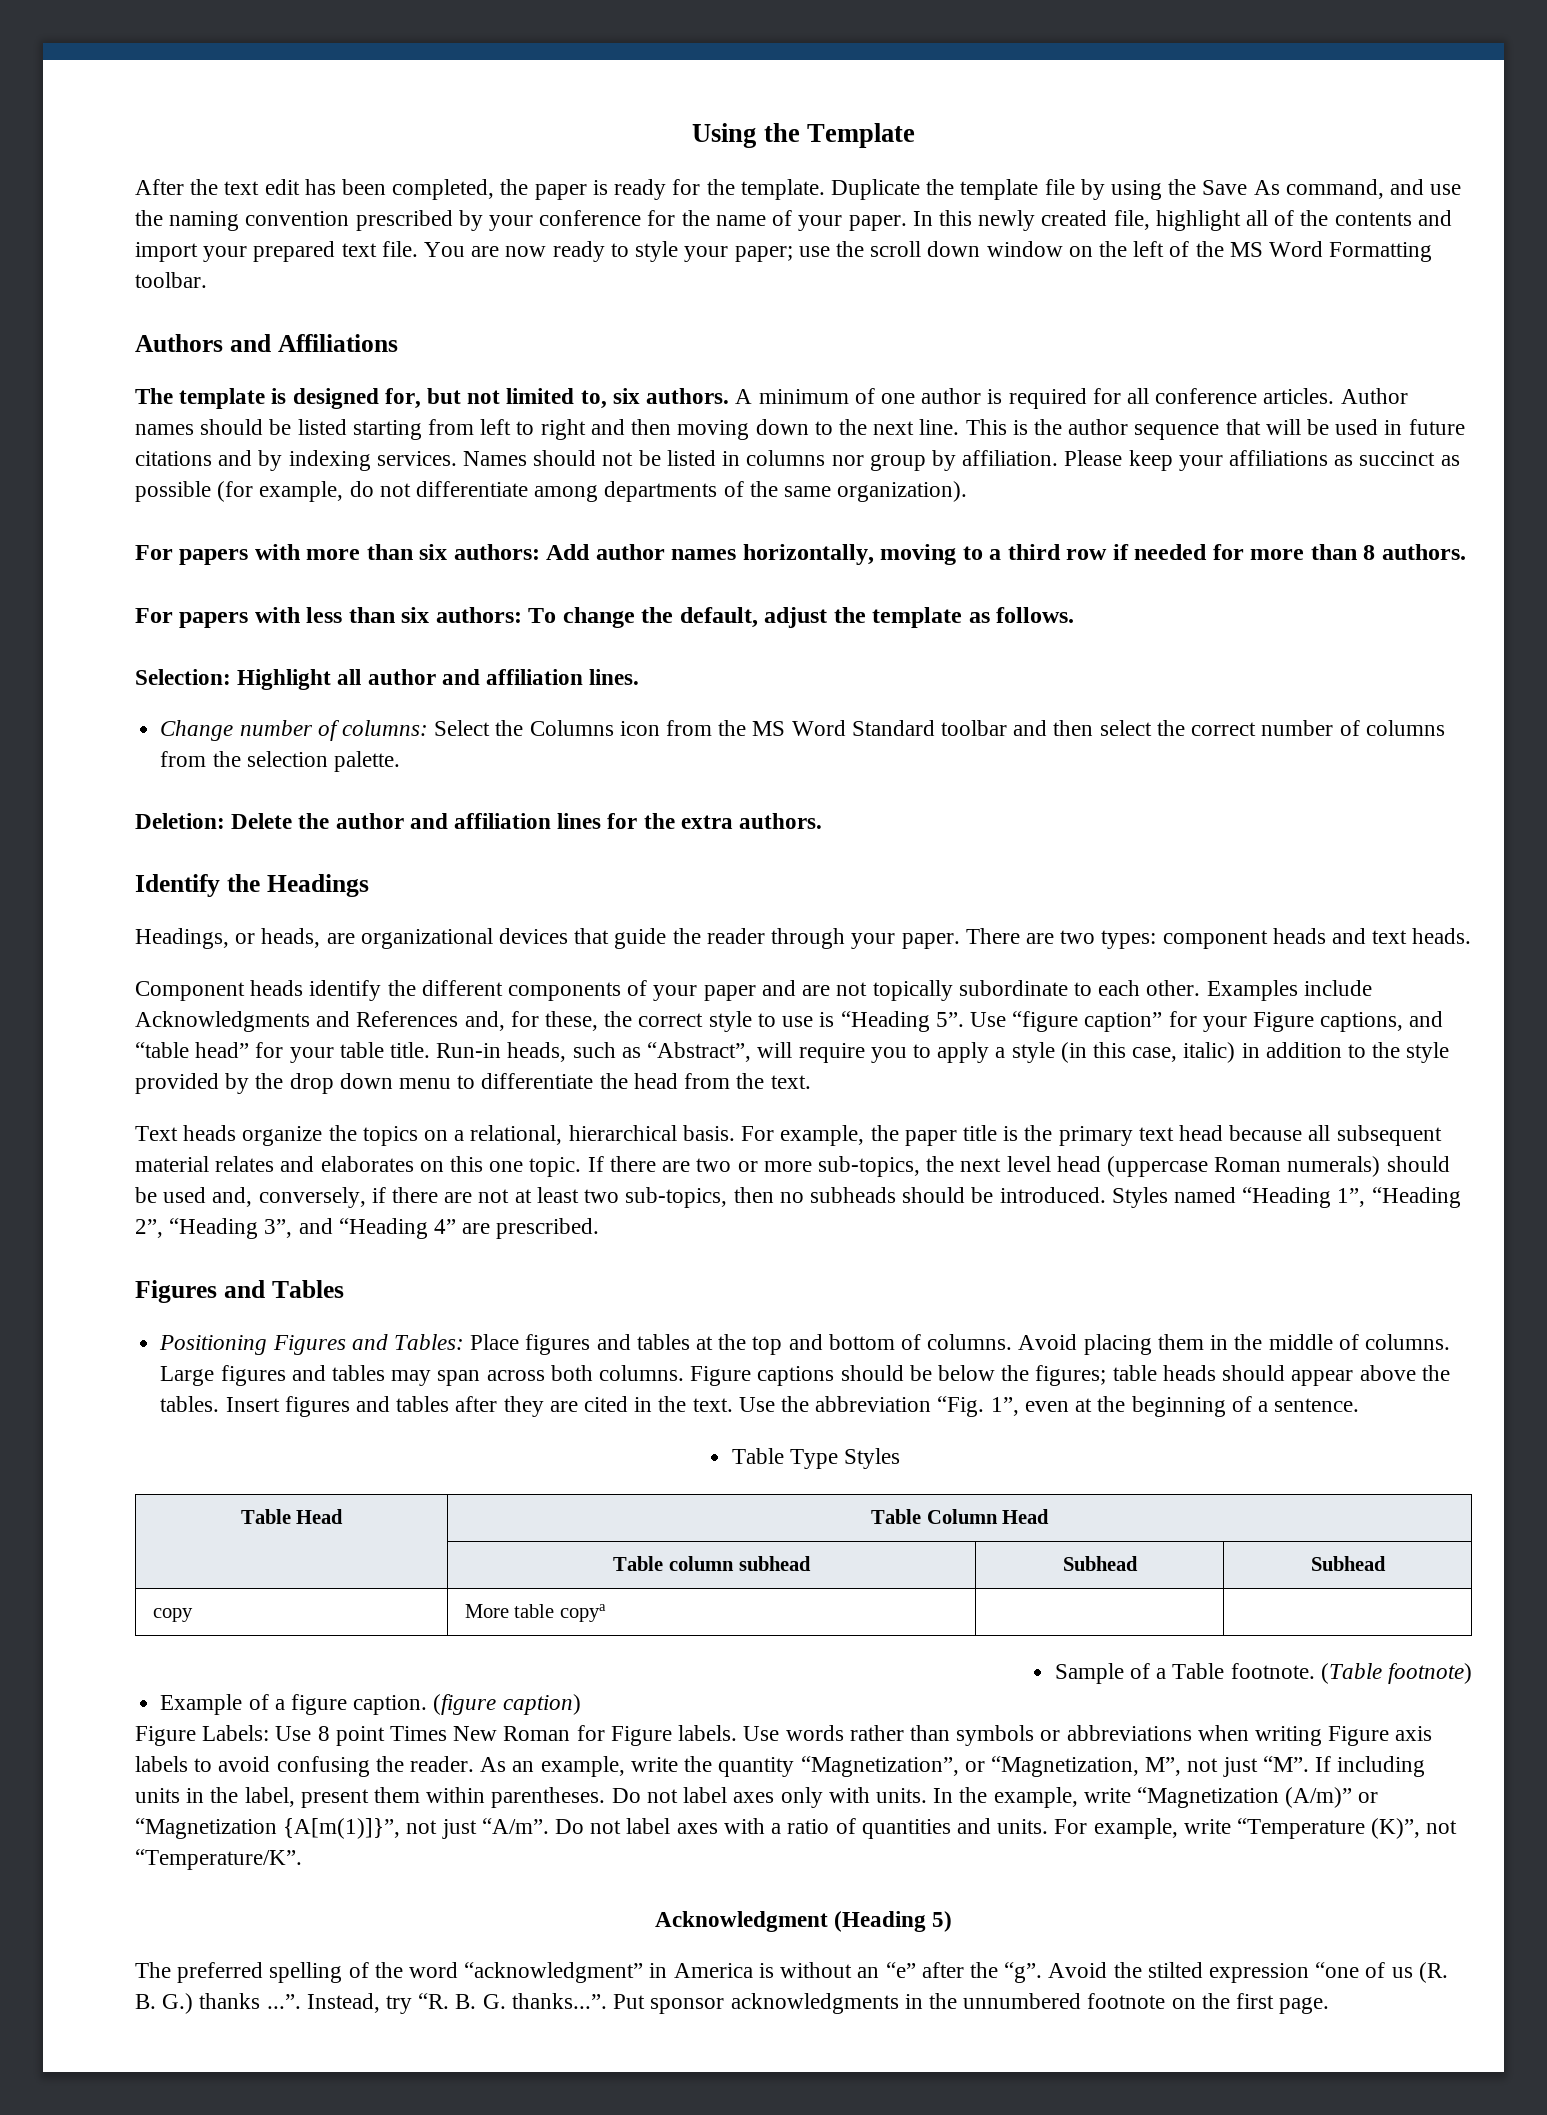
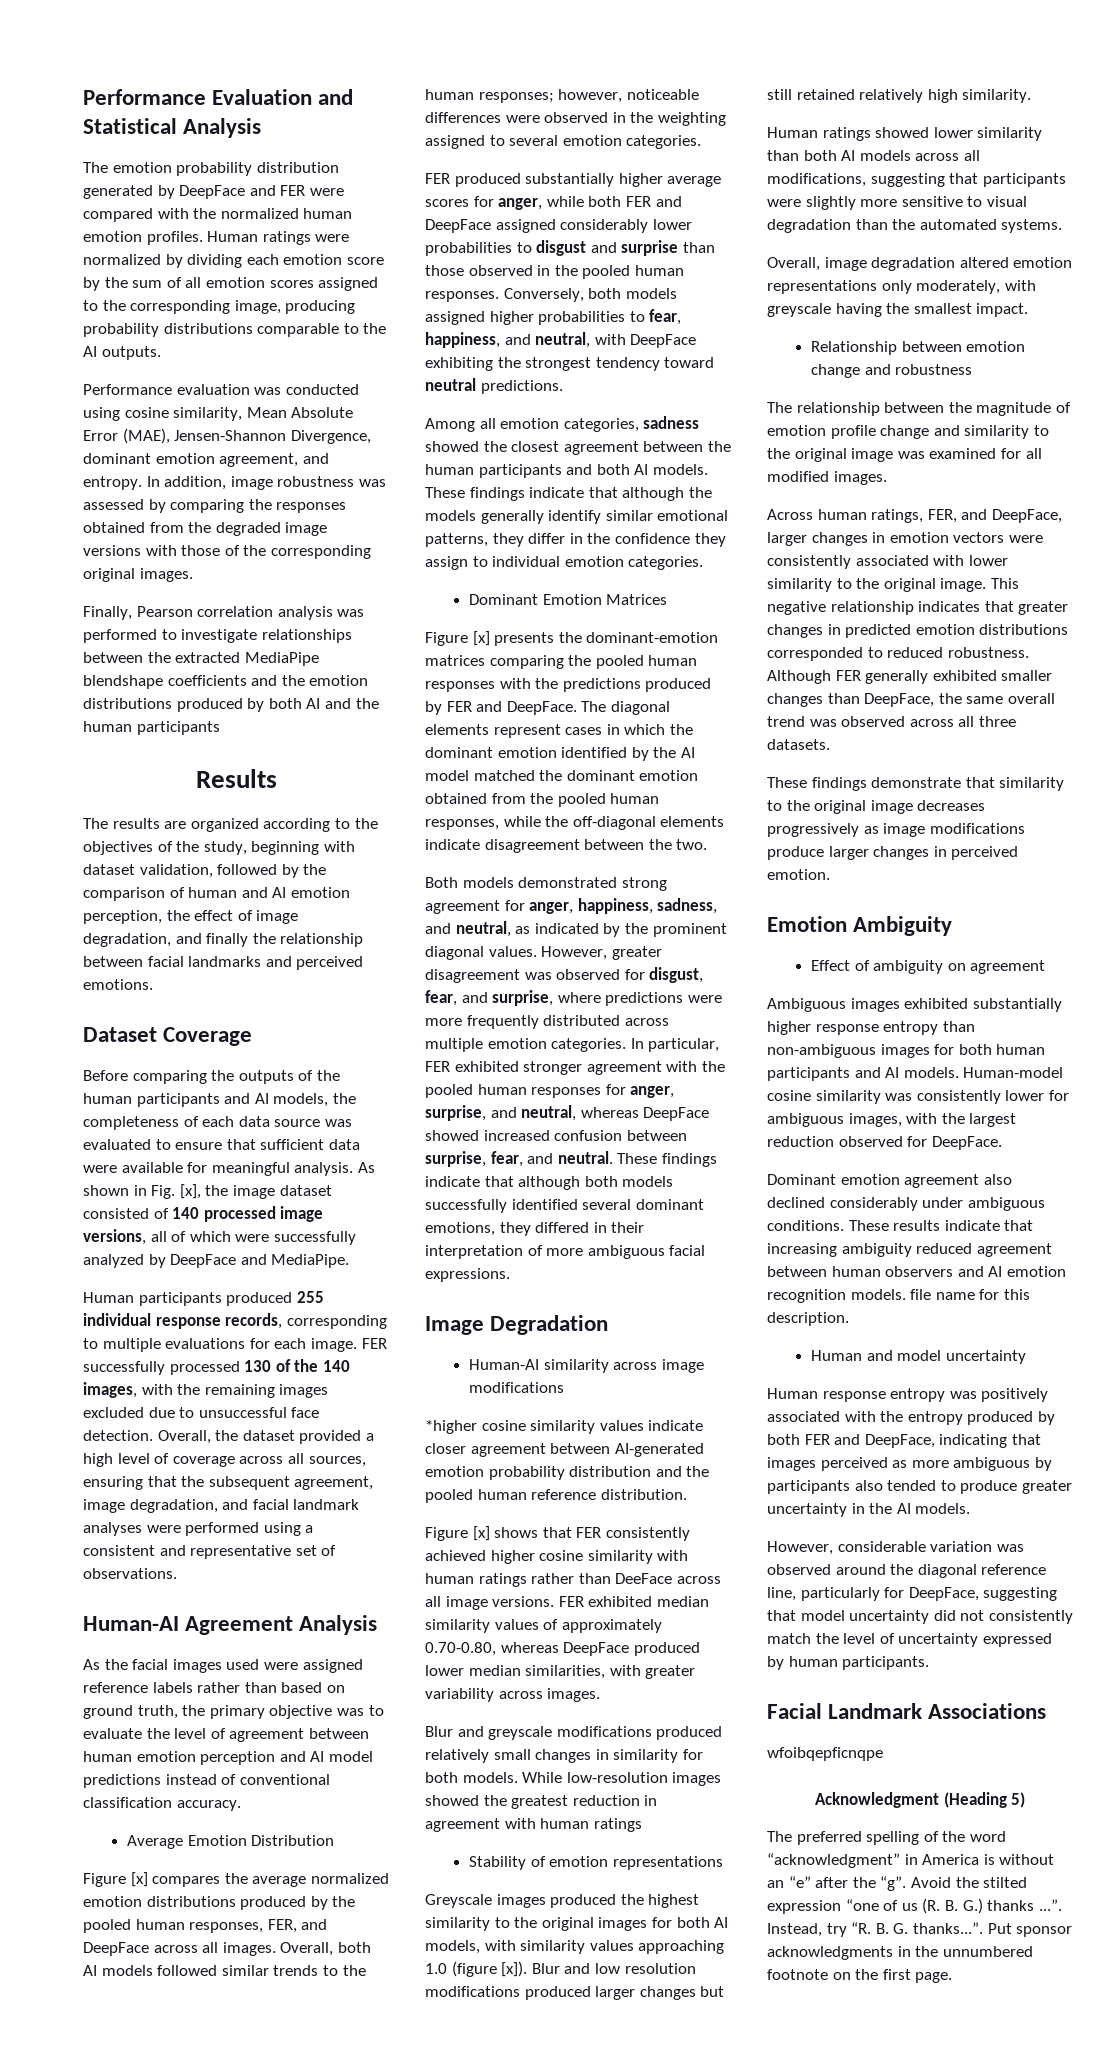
[692,123,915,148] [135,179,1462,200] [135,210,1452,231] [135,241,1433,262] [135,272,207,288] [135,334,398,352] [135,388,1408,409] [135,419,1465,440] [135,450,1460,471] [135,481,968,502] [135,544,1466,565] [135,607,1075,628] [135,669,640,690] [160,720,1445,741] [160,751,400,772] [135,813,823,829] [135,874,369,897] [135,928,1472,949] [135,980,1372,1001] [135,1011,1444,1032] [135,1042,1450,1063] [135,1073,811,1094] [135,1125,1442,1146] [135,1156,1450,1177] [135,1187,1461,1208] [135,1218,600,1239] [135,1280,344,1303] [159,1334,1450,1355] [160,1365,1450,1386] [160,1396,1360,1417] [731,1448,901,1469] [240,1509,344,1524] [870,1509,1050,1524] [613,1556,811,1571] [1062,1556,1138,1571] [1310,1556,1386,1571] [152,1608,193,1622] [464,1604,606,1622] [1054,1663,1473,1684] [160,1694,581,1715] [135,1725,1433,1746] [135,1756,1426,1777] [135,1787,1379,1808] [135,1818,1458,1839] [135,1849,302,1870] Using the Template // After the text edit has been completed, the paper is ready for the template. Duplicate the template file by using the Save As command, and use the naming convention prescribed by your conference for the name of your paper. In this newly created file, highlight all of the contents and import your prepared text file. You are now ready to style your paper; use the scroll down window on the left of the MS Word Formatting toolbar. // Authors and Affiliations // The template is designed for, but not limited to, six authors. A minimum of one author is required for all conference articles. Author names should be listed starting from left to right and then moving down to the next line. This is the author sequence that will be used in future citations and by indexing services. Names should not be listed in columns nor group by affiliation. Please keep your affiliations as succinct as possible (for example, do not differentiate among departments of the same organization). // For papers with more than six authors: Add author names horizontally, moving to a third row if needed for more than 8 authors. // For papers with less than six authors: To change the default, adjust the template as follows. // Selection: Highlight all author and affiliation lines. // Change number of columns: Select the Columns icon from the MS Word Standard toolbar and then select the correct number of columns from the selection palette. // Deletion: Delete the author and affiliation lines for the extra authors. // Identify the Headings // Headings, or heads, are organizational devices that guide the reader through your paper. There are two types: component heads and text heads. // Component heads identify the different components of your paper and are not topically subordinate to each other. Examples include Acknowledgments and References and, for these, the correct style to use is “Heading 5”. Use “figure caption” for your Figure captions, and “table head” for your table title. Run-in heads, such as “Abstract”, will require you to apply a style (in this case, italic) in addition to the style provided by the drop down menu to differentiate the head from the text. // Text heads organize the topics on a relational, hierarchical basis. For example, the paper title is the primary text head because all subsequent material relates and elaborates on this one topic. If there are two or more sub-topics, the next level head (uppercase Roman numerals) should be used and, conversely, if there are not at least two sub-topics, then no subheads should be introduced. Styles named “Heading 1”, “Heading 2”, “Heading 3”, and “Heading 4” are prescribed. // Figures and Tables // Positioning Figures and Tables: Place figures and tables at the top and bottom of columns. Avoid placing them in the middle of columns. Large figures and tables may span across both columns. Figure captions should be below the figures; table heads should appear above the tables. Insert figures and tables after they are cited in the text. Use the abbreviation “Fig. 1”, even at the beginning of a sentence. // Table Type Styles // Table Head | Table Column Head // | Table column subhead | Subhead | Subhead // copy | More table copya | | // Sample of a Table footnote. (Table footnote) // Example of a figure caption. (figure caption) // Figure Labels: Use 8 point Times New Roman for Figure labels. Use words rather than symbols or abbreviations when writing Figure axis labels to avoid confusing the reader. As an example, write the quantity “Magnetization”, or “Magnetization, M”, not just “M”. If including units in the label, present them within parentheses. Do not label axes only with units. In the example, write “Magnetization (A/m)” or “Magnetization {A[m(1)]}”, not just “A/m”. Do not label axes with a ratio of quantities and units. For example, write “Temperature (K)”, not “Temperature/K”. -> [83,89,354,105] [83,118,262,138] [83,162,339,176] [83,185,344,199] [83,208,353,222] [83,231,350,245] [83,254,384,268] [83,277,379,291] [83,300,356,314] [83,323,387,337] [83,346,161,360] [83,384,359,395] [83,407,354,421] [83,428,371,444] [83,453,329,467] [83,476,386,490] [83,499,347,513] [83,522,328,536] [83,545,371,559] [83,568,193,582] [83,606,365,620] [83,629,352,643] [83,652,319,666] [83,675,369,689] [83,698,379,712] [83,721,220,735] [195,769,277,788] [83,818,378,832] [83,841,355,855] [83,864,327,878] [83,887,350,901] [83,910,299,924] [83,933,364,947] [83,956,364,970] [83,979,153,990] [83,1027,253,1046] [83,1070,340,1084] [83,1093,356,1107] [83,1116,352,1130] [83,1139,360,1150] [83,1162,375,1176] [83,1184,332,1199] [83,1206,324,1222] [83,1229,356,1245] [83,1254,350,1268] [83,1291,324,1306] [83,1313,387,1329] [83,1338,387,1352] [83,1359,350,1375] [83,1382,329,1398] [83,1407,320,1418] [83,1430,374,1444] [83,1453,366,1467] [83,1476,374,1490] [83,1499,360,1513] [83,1522,314,1536] [83,1545,337,1559] [83,1568,177,1579] [83,1615,378,1635] [83,1659,363,1673] [83,1682,345,1693] [83,1705,384,1719] [83,1728,369,1742] [83,1751,373,1765] [83,1774,330,1788] [83,1797,241,1811] [127,1835,335,1849] [83,1872,389,1887] [83,1896,356,1910] [83,1919,328,1933] [83,1942,371,1956] [83,1965,366,1976] [425,89,699,103] [425,112,726,126] [425,135,702,149] [425,173,722,187] [425,196,682,210] [425,219,692,233] [425,240,715,256] [425,265,684,279] [425,288,677,302] [425,309,682,325] [425,332,697,348] [425,357,715,371] [425,378,563,394] [425,416,700,432] [425,441,731,455] [425,464,708,478] [425,487,712,501] [425,510,729,524] [425,533,726,547] [425,556,704,570] [469,594,668,605] [425,631,719,646] [425,655,698,669] [425,678,712,692] [425,701,670,715] [425,724,693,738] [425,747,695,761] [425,770,699,781] [425,793,660,807] [425,816,725,830] [425,839,708,853] [425,877,667,891] [425,898,718,914] [425,921,727,937] [425,946,662,960] [425,967,704,983] [425,990,722,1006] [425,1015,669,1029] [425,1038,720,1052] [425,1061,725,1075] [425,1084,675,1098] [425,1105,710,1121] [425,1130,687,1141] [425,1151,717,1167] [425,1176,674,1190] [425,1199,704,1213] [425,1222,645,1236] [425,1245,706,1259] [425,1268,510,1282] [425,1315,609,1335] [469,1359,704,1373] [469,1382,565,1393] [425,1420,704,1434] [425,1443,704,1457] [425,1466,710,1480] [425,1489,687,1503] [425,1526,690,1541] [425,1550,689,1564] [425,1573,721,1587] [425,1596,709,1610] [425,1619,662,1633] [425,1642,700,1656] [425,1665,696,1679] [425,1688,601,1702] [425,1726,723,1740] [425,1749,703,1763] [425,1772,722,1786] [425,1795,658,1809] [425,1818,642,1832] [469,1856,723,1870] [425,1894,700,1908] [425,1917,729,1931] [425,1940,725,1954] [425,1961,696,1977] [425,1986,725,2000] [767,89,1032,103] [767,127,1043,141] [767,150,980,161] [767,173,1066,187] [767,196,1027,210] [767,219,1063,233] [767,257,1073,271] [767,280,1036,294] [767,303,1029,317] [811,341,1026,355] [811,364,973,378] [767,402,1071,416] [767,425,1049,439] [767,448,1042,462] [767,471,887,485] [767,509,1062,523] [767,532,1043,546] [767,555,1008,569] [767,578,1019,592] [767,601,1069,615] [767,624,1069,638] [767,647,1029,661] [767,670,1053,684] [767,693,1055,707] [767,716,1016,727] [767,739,830,750] [767,777,1065,791] [767,800,986,814] [767,823,1025,837] [767,846,1019,860] [767,869,830,880] [767,916,953,936] [811,960,1046,974] [767,998,1062,1012] [767,1021,975,1035] [767,1044,1046,1058] [767,1067,1064,1081] [767,1090,1069,1104] [767,1113,1017,1127] [767,1136,1002,1150] [767,1174,1012,1188] [767,1197,1045,1211] [767,1220,1034,1231] [767,1243,1052,1257] [767,1266,1066,1277] [767,1289,1030,1303] [767,1312,849,1326] [811,1350,1026,1364] [767,1388,1049,1402] [767,1411,1055,1425] [767,1434,1041,1448] [767,1457,1052,1471] [767,1480,1072,1494] [767,1503,971,1517] [767,1541,1024,1555] [767,1564,1047,1578] [767,1587,1058,1601] [767,1610,1073,1624] [767,1633,1052,1647] [767,1656,930,1670] [767,1703,1047,1719] [767,1747,883,1761] Performance Evaluation and Statistical Analysis // The emotion probability distribution generated by DeepFace and FER were compared with the normalized human emotion profiles. Human ratings were normalized by dividing each emotion score by the sum of all emotion scores assigned to the corresponding image, producing probability distributions comparable to the AI outputs. // Performance evaluation was conducted using cosine similarity, Mean Absolute Error (MAE), Jensen-Shannon Divergence, dominant emotion agreement, and entropy. In addition, image robustness was assessed by comparing the responses obtained from the degraded image versions with those of the corresponding original images. // Finally, Pearson correlation analysis was performed to investigate relationships between the extracted MediaPipe blendshape coefficients and the emotion distributions produced by both AI and the human participants // Results // The results are organized according to the objectives of the study, beginning with dataset validation, followed by the comparison of human and AI emotion perception, the effect of image degradation, and finally the relationship between facial landmarks and perceived emotions. // Dataset Coverage // Before comparing the outputs of the human participants and AI models, the completeness of each data source was evaluated to ensure that sufficient data were available for meaningful analysis. As shown in Fig. [x], the image dataset consisted of 140 processed image versions, all of which were successfully analyzed by DeepFace and MediaPipe. // Human participants produced 255 individual response records, corresponding to multiple evaluations for each image. FER successfully processed 130 of the 140 images, with the remaining images excluded due to unsuccessful face detection. Overall, the dataset provided a high level of coverage across all sources, ensuring that the subsequent agreement, image degradation, and facial landmark analyses were performed using a consistent and representative set of observations. // Human-AI Agreement Analysis // As the facial images used were assigned reference labels rather than based on ground truth, the primary objective was to evaluate the level of agreement between human emotion perception and AI model predictions instead of conventional classification accuracy. // Average Emotion Distribution // Figure [x] compares the average normalized emotion distributions produced by the pooled human responses, FER, and DeepFace across all images. Overall, both AI models followed similar trends to the human responses; however, noticeable differences were observed in the weighting assigned to several emotion categories. // FER produced substantially higher average scores for anger, while both FER and DeepFace assigned considerably lower probabilities to disgust and surprise than those observed in the pooled human responses. Conversely, both models assigned higher probabilities to fear, happiness, and neutral, with DeepFace exhibiting the strongest tendency toward neutral predictions. // Among all emotion categories, sadness showed the closest agreement between the human participants and both AI models. These findings indicate that although the models generally identify similar emotional patterns, they differ in the confidence they assign to individual emotion categories. // Dominant Emotion Matrices // Figure [x] presents the dominant-emotion matrices comparing the pooled human responses with the predictions produced by FER and DeepFace. The diagonal elements represent cases in which the dominant emotion identified by the AI model matched the dominant emotion obtained from the pooled human responses, while the off-diagonal elements indicate disagreement between the two. // Both models demonstrated strong agreement for anger, happiness, sadness, and neutral, as indicated by the prominent diagonal values. However, greater disagreement was observed for disgust, fear, and surprise, where predictions were more frequently distributed across multiple emotion categories. In particular, FER exhibited stronger agreement with the pooled human responses for anger, surprise, and neutral, whereas DeepFace showed increased confusion between surprise, fear, and neutral. These findings indicate that although both models successfully identified several dominant emotions, they differed in their interpretation of more ambiguous facial expressions. // Image Degradation // Human-AI similarity across image modifications // *higher cosine similarity values indicate closer agreement between AI-generated emotion probability distribution and the pooled human reference distribution. // Figure [x] shows that FER consistently achieved higher cosine similarity with human ratings rather than DeeFace across all image versions. FER exhibited median similarity values of approximately 0.70-0.80, whereas DeepFace produced lower median similarities, with greater variability across images. // Blur and greyscale modifications produced relatively small changes in similarity for both models. While low-resolution images showed the greatest reduction in agreement with human ratings // Stability of emotion representations // Greyscale images produced the highest similarity to the original images for both AI models, with similarity values approaching 1.0 (figure [x]). Blur and low resolution modifications produced larger changes but still retained relatively high similarity. // Human ratings showed lower similarity than both AI models across all modifications, suggesting that participants were slightly more sensitive to visual degradation than the automated systems. // Overall, image degradation altered emotion representations only moderately, with greyscale having the smallest impact. // Relationship between emotion change and robustness // The relationship between the magnitude of emotion profile change and similarity to the original image was examined for all modified images. // Across human ratings, FER, and DeepFace, larger changes in emotion vectors were consistently associated with lower similarity to the original image. This negative relationship indicates that greater changes in predicted emotion distributions corresponded to reduced robustness. Although FER generally exhibited smaller changes than DeepFace, the same overall trend was observed across all three datasets. // These findings demonstrate that similarity to the original image decreases progressively as image modifications produce larger changes in perceived emotion. // Emotion Ambiguity // Effect of ambiguity on agreement // Ambiguous images exhibited substantially higher response entropy than non-ambiguous images for both human participants and AI models. Human-model cosine similarity was consistently lower for ambiguous images, with the largest reduction observed for DeepFace. // Dominant emotion agreement also declined considerably under ambiguous conditions. These results indicate that increasing ambiguity reduced agreement between human observers and AI emotion recognition models. file name for this description. // Human and model uncertainty // Human response entropy was positively associated with the entropy produced by both FER and DeepFace, indicating that images perceived as more ambiguous by participants also tended to produce greater uncertainty in the AI models. // However, considerable variation was observed around the diagonal reference line, particularly for DeepFace, suggesting that model uncertainty did not consistently match the level of uncertainty expressed by human participants. // Facial Landmark Associations // wfoibqepficnqpe

